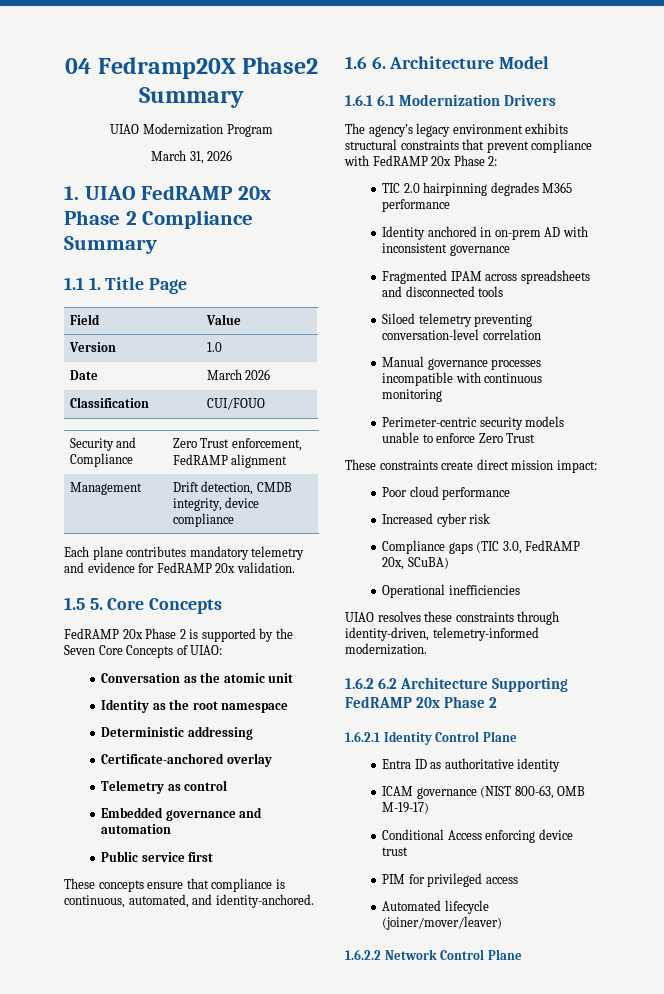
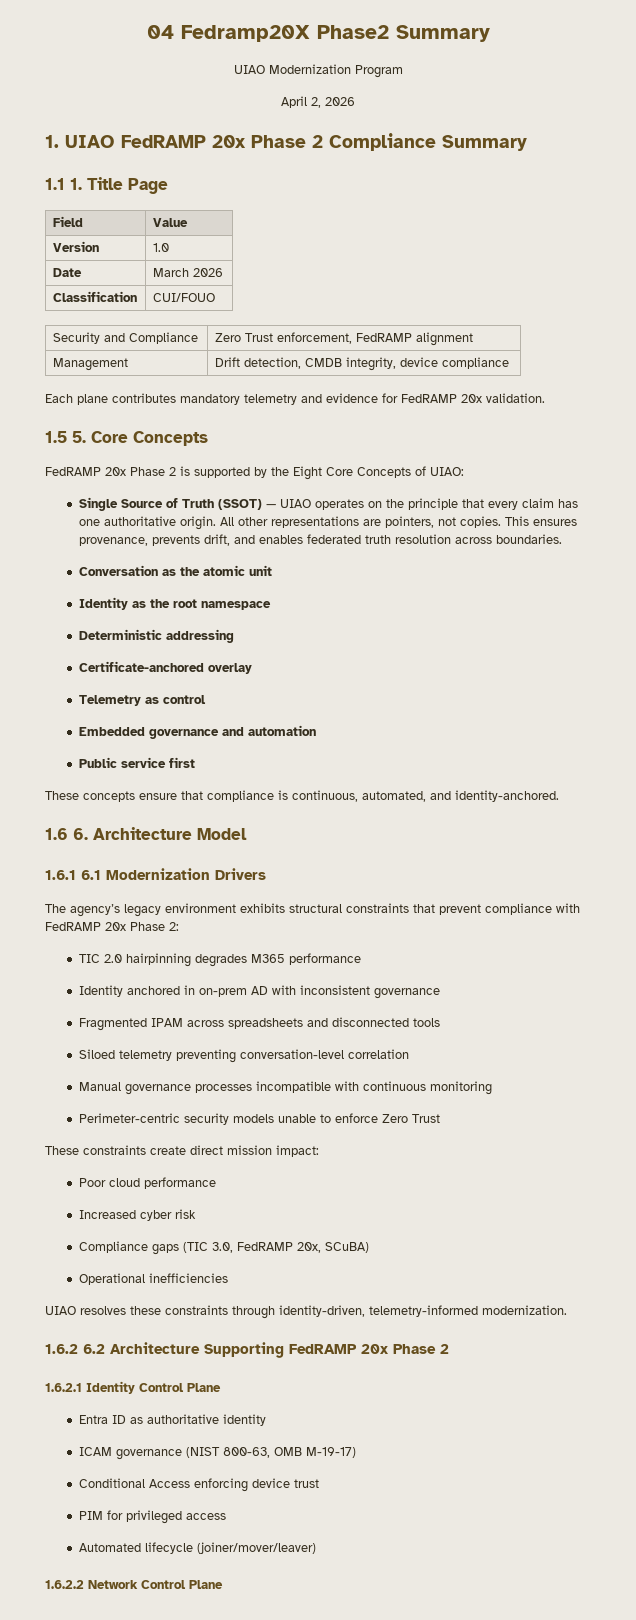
[150,150,204,164] March 31, -> [281,96,321,108] April 2,
[64,645,95,655] Seven -> [293,466,322,480] Eight
(223, 650) none -> [79,497,579,511] [79,516,578,530] [79,534,563,546] // Single Source of Truth (SSOT) — UIAO operates on the principle that every claim has one authoritative origin. All other representations are pointers, not copies. This ensures provenance, prevents drift, and enables federated truth resolution across boundaries.

